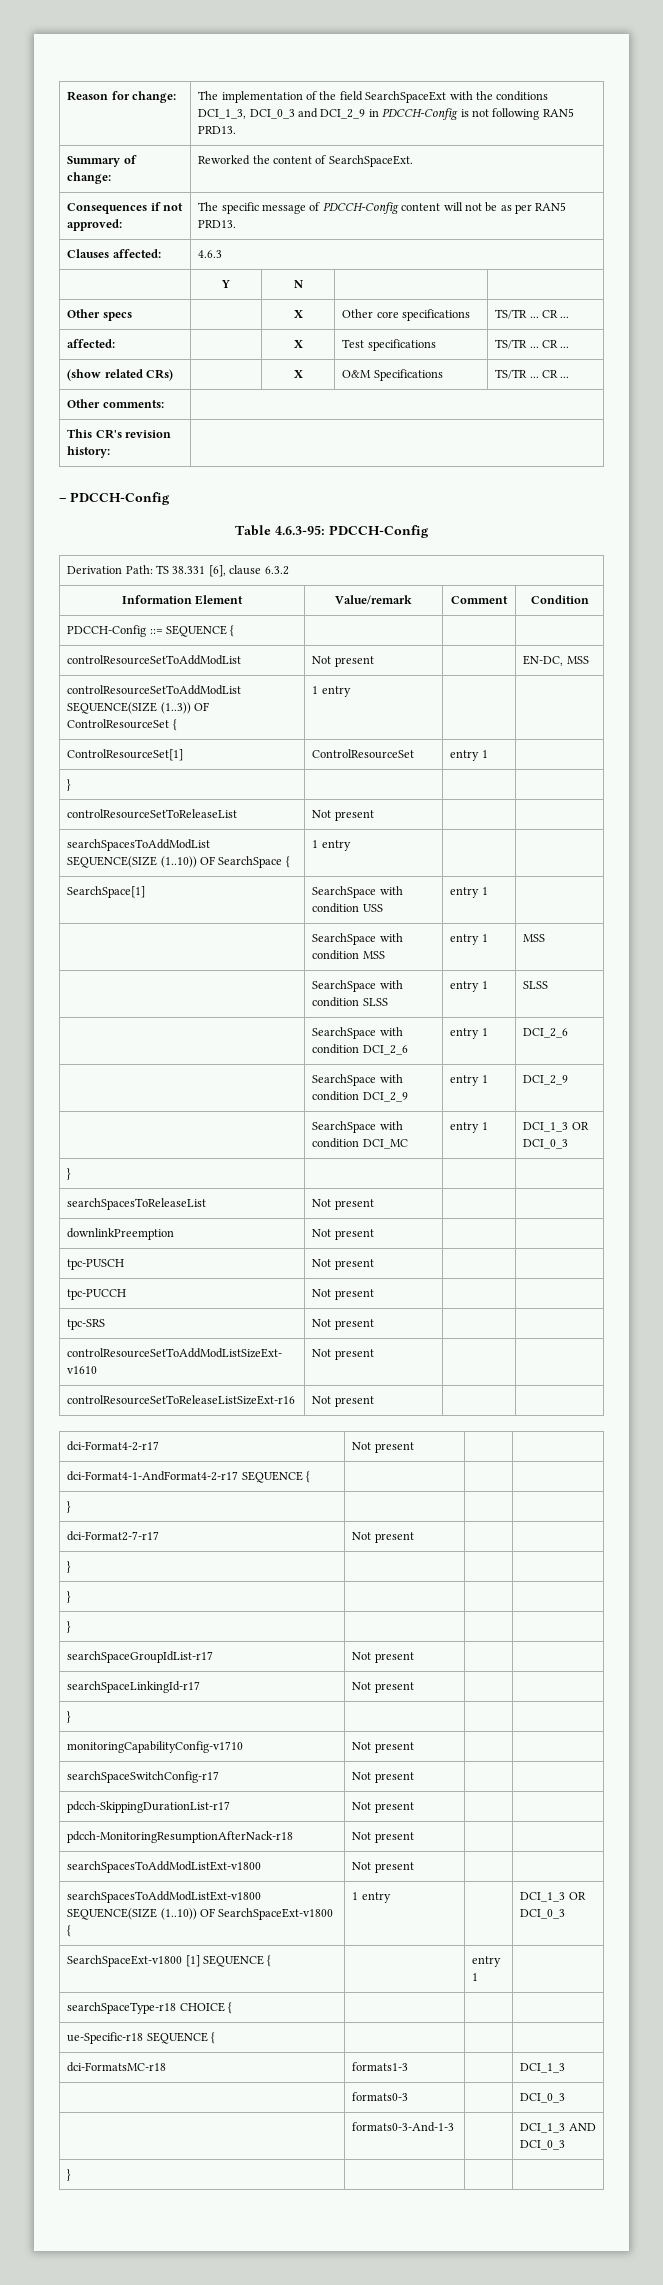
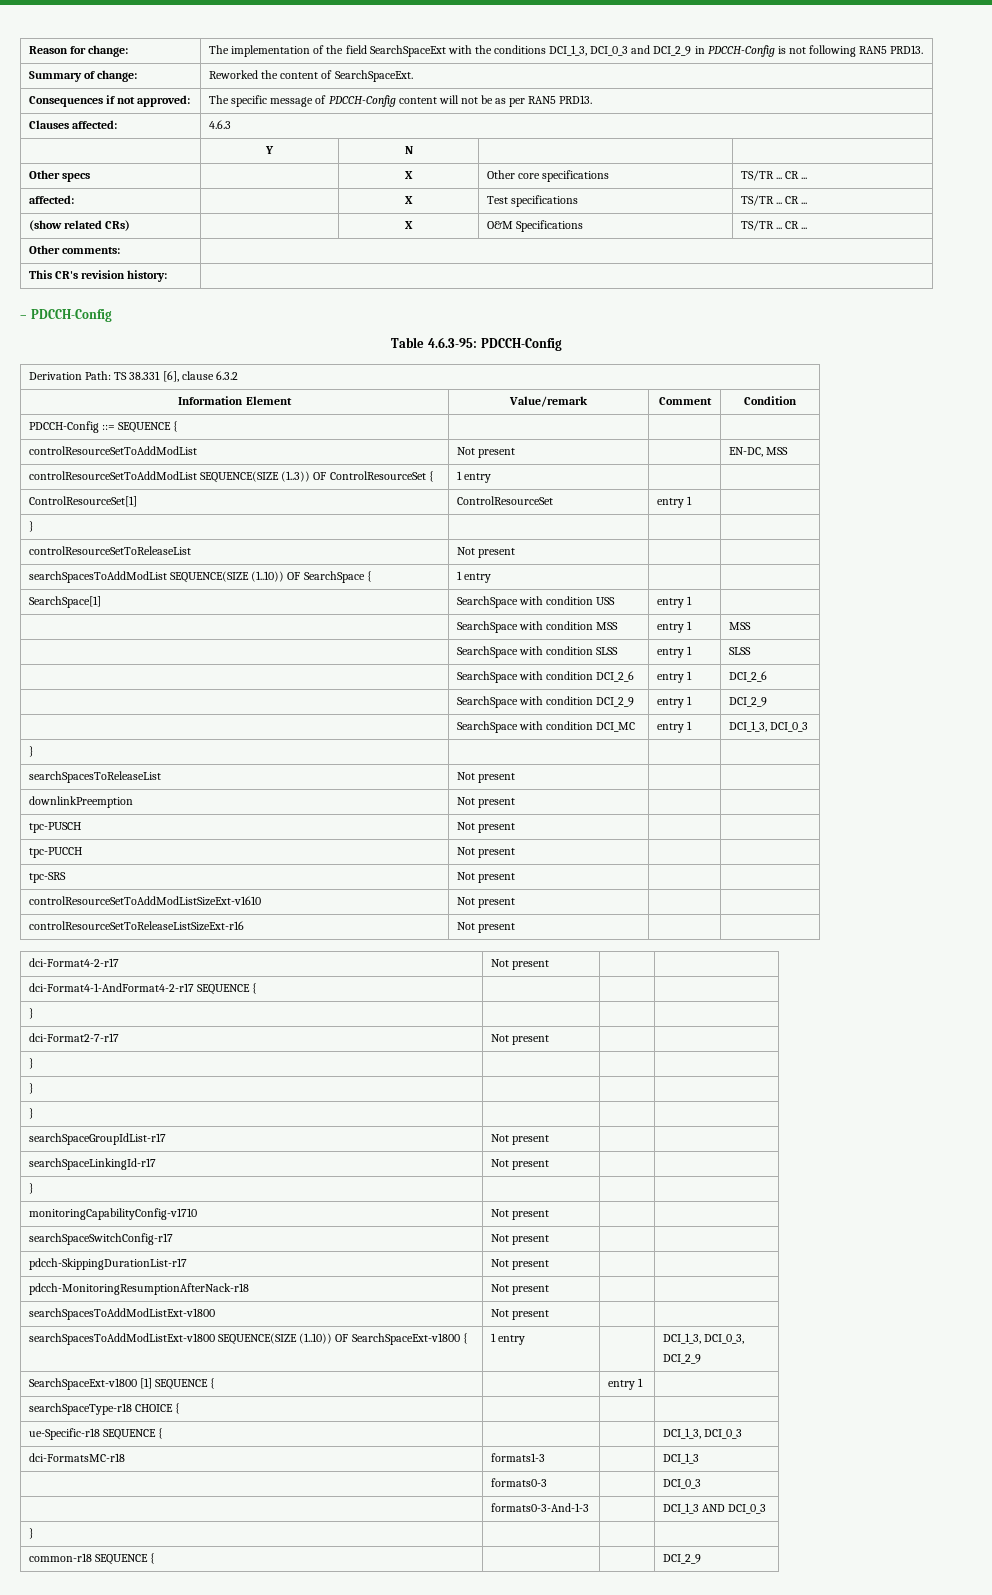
[523,1122,589,1132] DCI_1_3 OR -> [729,721,768,732] DCI_1_3,
[520,1892,586,1902] [520,1909,566,1919] DCI_1_3 OR DCI_0_3 -> [663,1333,745,1344] [663,1354,702,1364] DCI_1_3, DCI_0_3, // DCI_2_9
(216, 2038) none -> [663,1428,743,1439] DCI_1_3, DCI_0_3
(72, 2175) none -> [29,1553,156,1565] [663,1554,702,1564] // common-r18 SEQUENCE { | | | DCI_2_9

